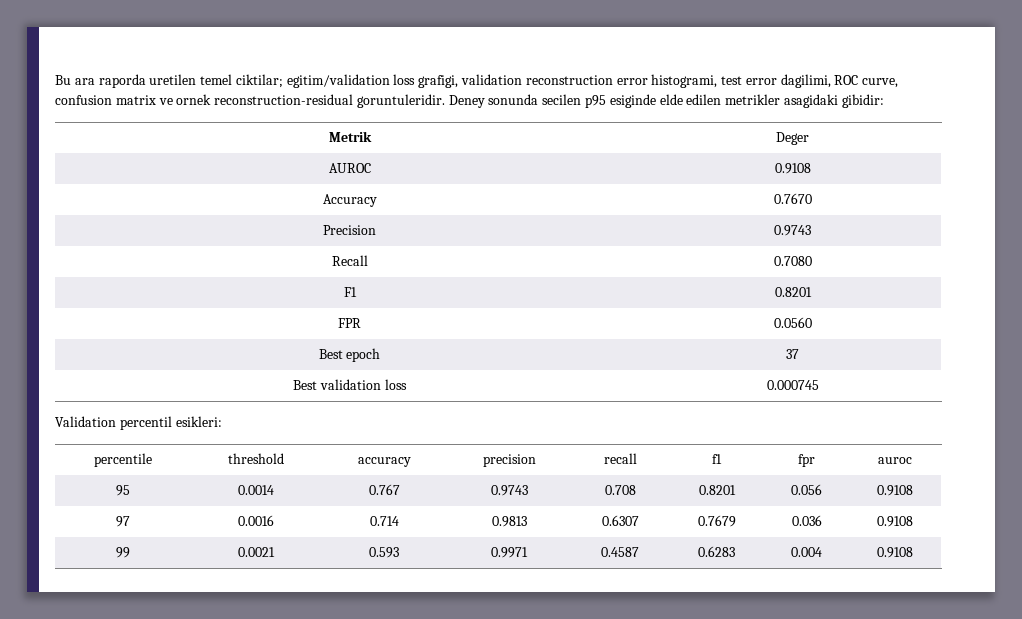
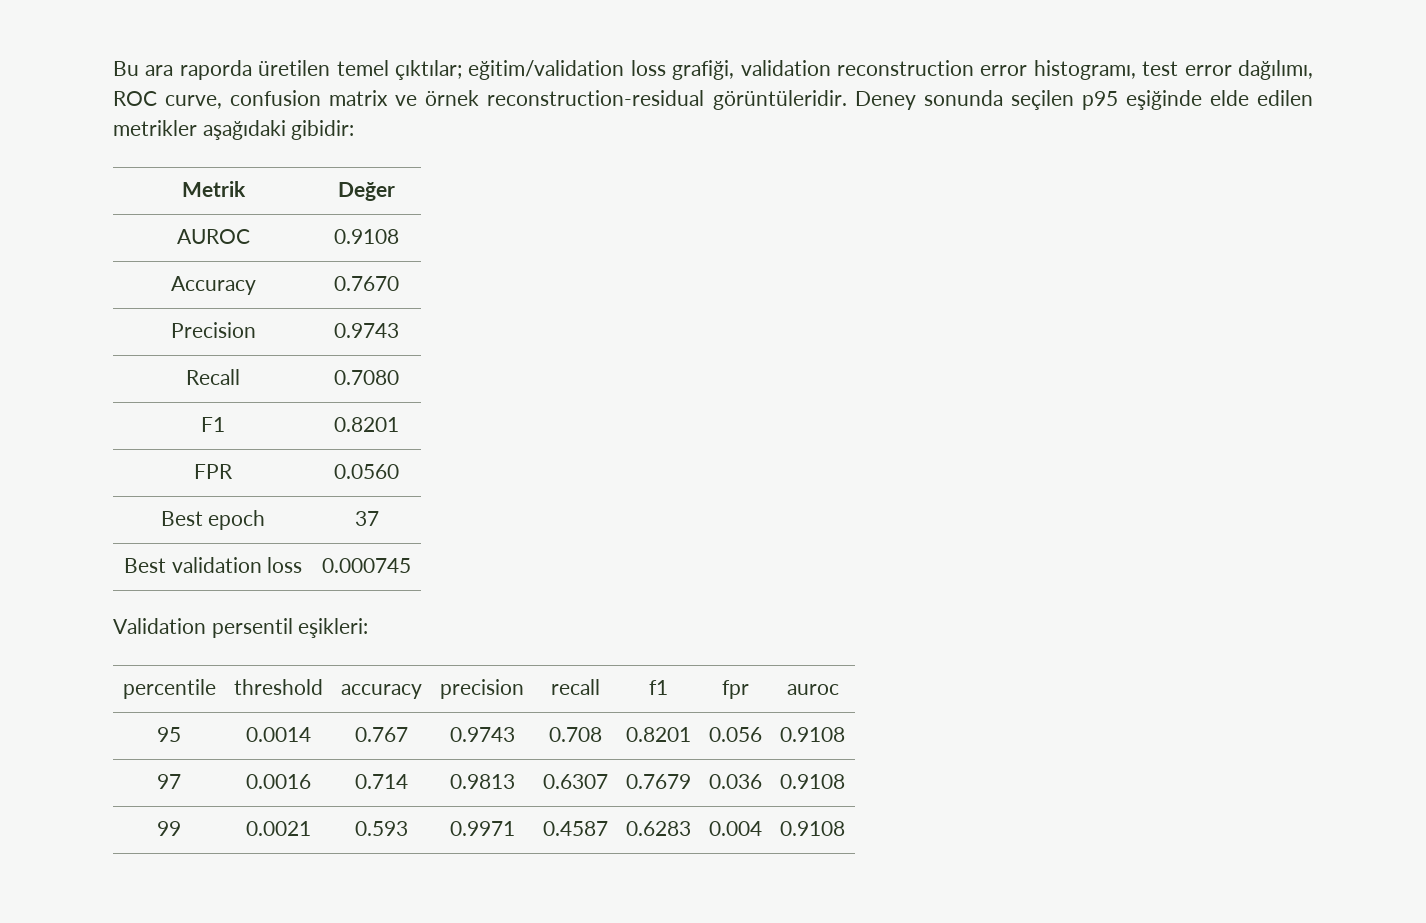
[149,74,459,88] uretilen temel ciktilar; egitim/validation loss grafigi, -> [258,60,735,80] üretilen temel çıktılar; eğitim/validation loss grafiği,
[651,74,718,88] histogrami, -> [1033,60,1136,80] histogramı,
[780,74,831,88] dagilimi, -> [1238,60,1313,80] dağılımı,
[176,94,656,108] ornek reconstruction-residual goruntuleridir. Deney sonunda secilen p95 esiginde -> [425,90,1202,110] örnek reconstruction-residual görüntüleridir. Deney sonunda seçilen p95 eşiğinde
[783,94,838,108] asagidaki -> [202,120,286,140] aşağıdaki
[776,132,809,145] Deger -> [338,182,395,201] Değer
[119,416,222,430] percentil esikleri: -> [211,618,369,638] persentil eşikleri:

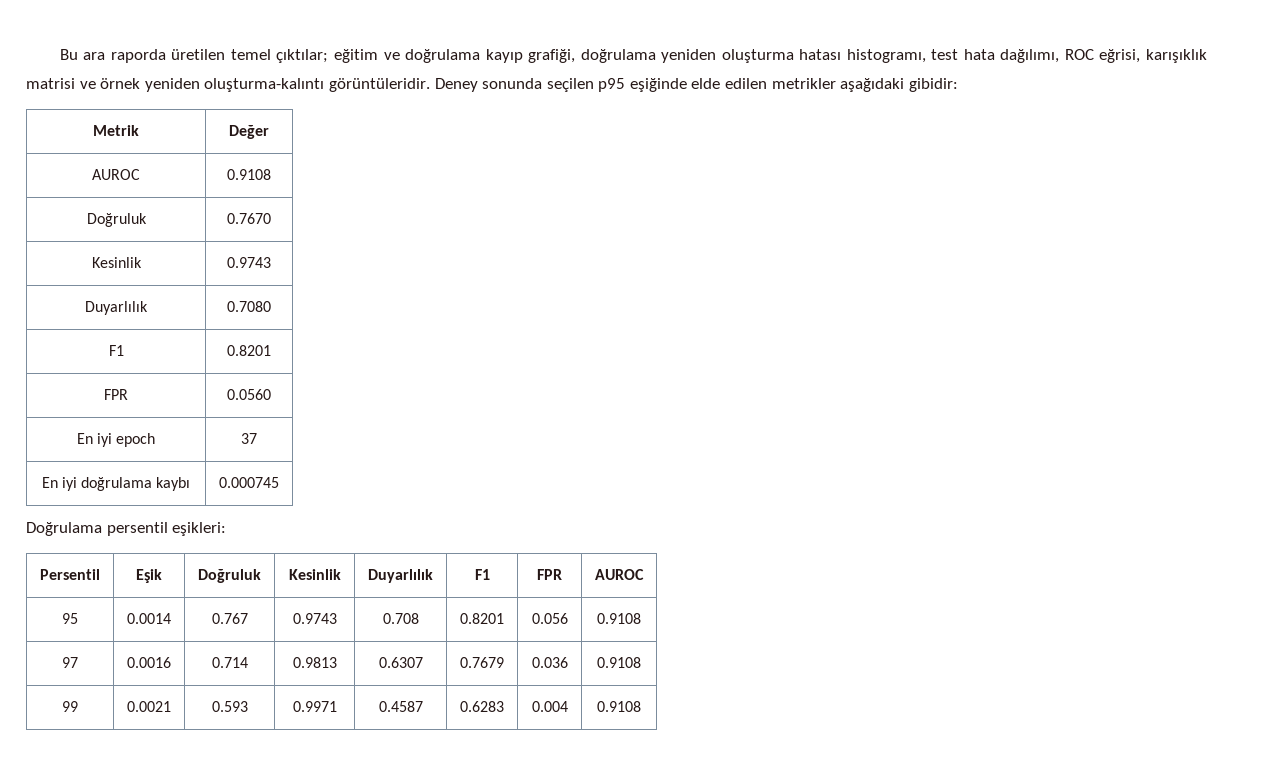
[468,60,1028,80] eğitim/validation loss grafiği, validation reconstruction error -> [334,49,842,63] eğitim ve doğrulama kayıp grafiği, doğrulama yeniden oluşturma hatası
[1184,65,1232,76] error -> [963,49,995,60] hata
[165,90,705,109] curve, confusion matrix ve örnek reconstruction-residual -> [1099,49,1207,63] [26,78,325,92] eğrisi, karışıklık matrisi ve örnek yeniden oluşturma-kalıntı
[170,276,256,295] Accuracy -> [86,213,147,227] Doğruluk
[170,322,256,338] Precision -> [91,257,142,268] Kesinlik
[186,369,240,385] Recall -> [85,301,148,315] Duyarlılık
[160,511,203,526] Best -> [76,433,112,447] En iyi
[123,557,303,573] Best validation loss -> [41,477,191,491] En iyi doğrulama kaybı
[113,618,206,634] Validation -> [26,522,102,536] Doğrulama
[122,679,216,699] [233,679,323,695] [340,684,422,699] [440,679,524,699] [550,679,600,695] [648,680,668,695] [721,680,749,699] [786,684,839,695] percentile | threshold | accuracy | precision | recall | f1 | fpr | auroc -> [40,569,100,580] [136,569,162,583] [197,569,261,583] [288,569,341,580] [368,569,433,583] [474,569,490,580] [537,569,562,580] [595,569,644,580] Persentil | Eşik | Doğruluk | Kesinlik | Duyarlılık | F1 | FPR | AUROC

